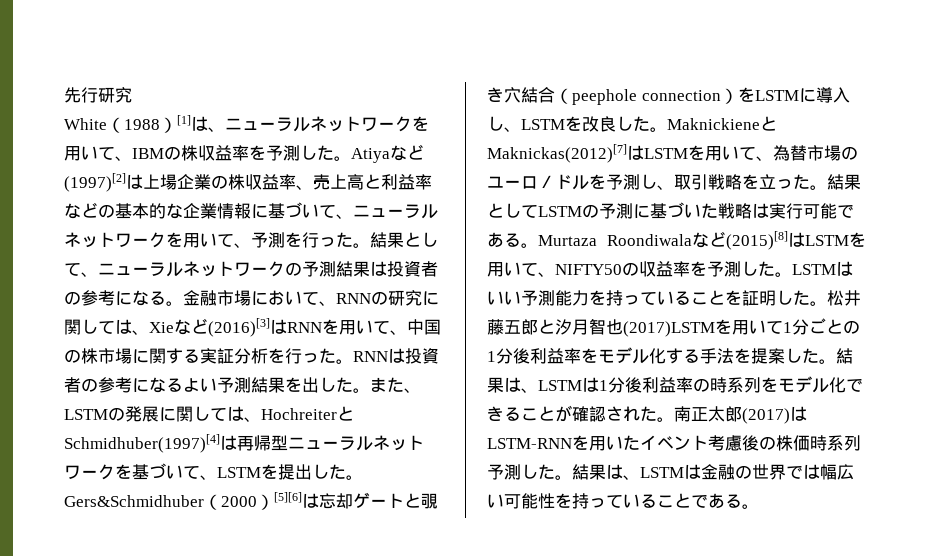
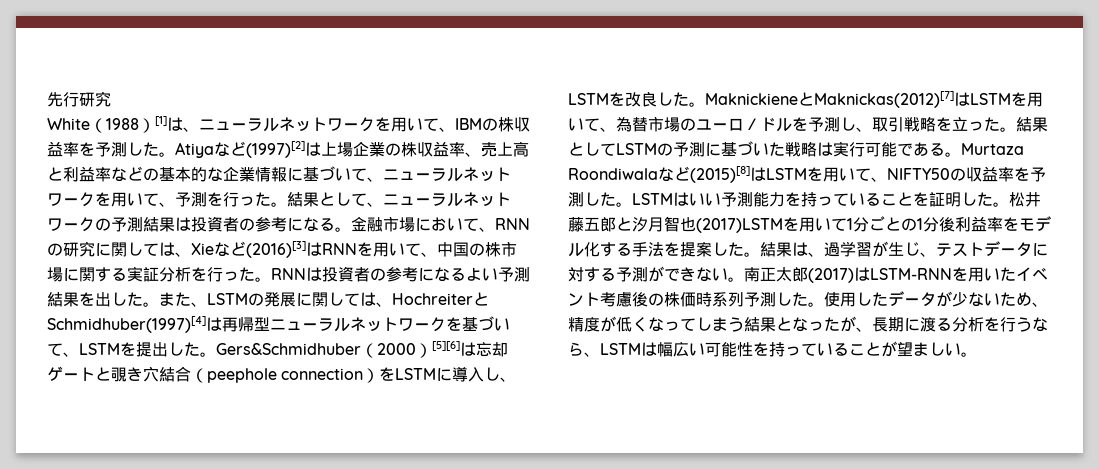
[538,376,863,393] [487,405,657,422] LSTMは1分後利益率の時系列をモデル化できることが確認された -> [824,241,1048,257] [568,266,728,282] 過学習が生じ、テストデータに対する予測ができない
[572,464,803,480] 結果は、LSTMは金融の世界で -> [824,291,1048,307] [568,316,1048,332] [568,342,641,357] 使用したデータが少ないため、精度が低くなってしまう結果となったが、長期に渡る分析を行うなら、LSTM
[691,493,742,509] である -> [881,341,961,357] が望ましい

